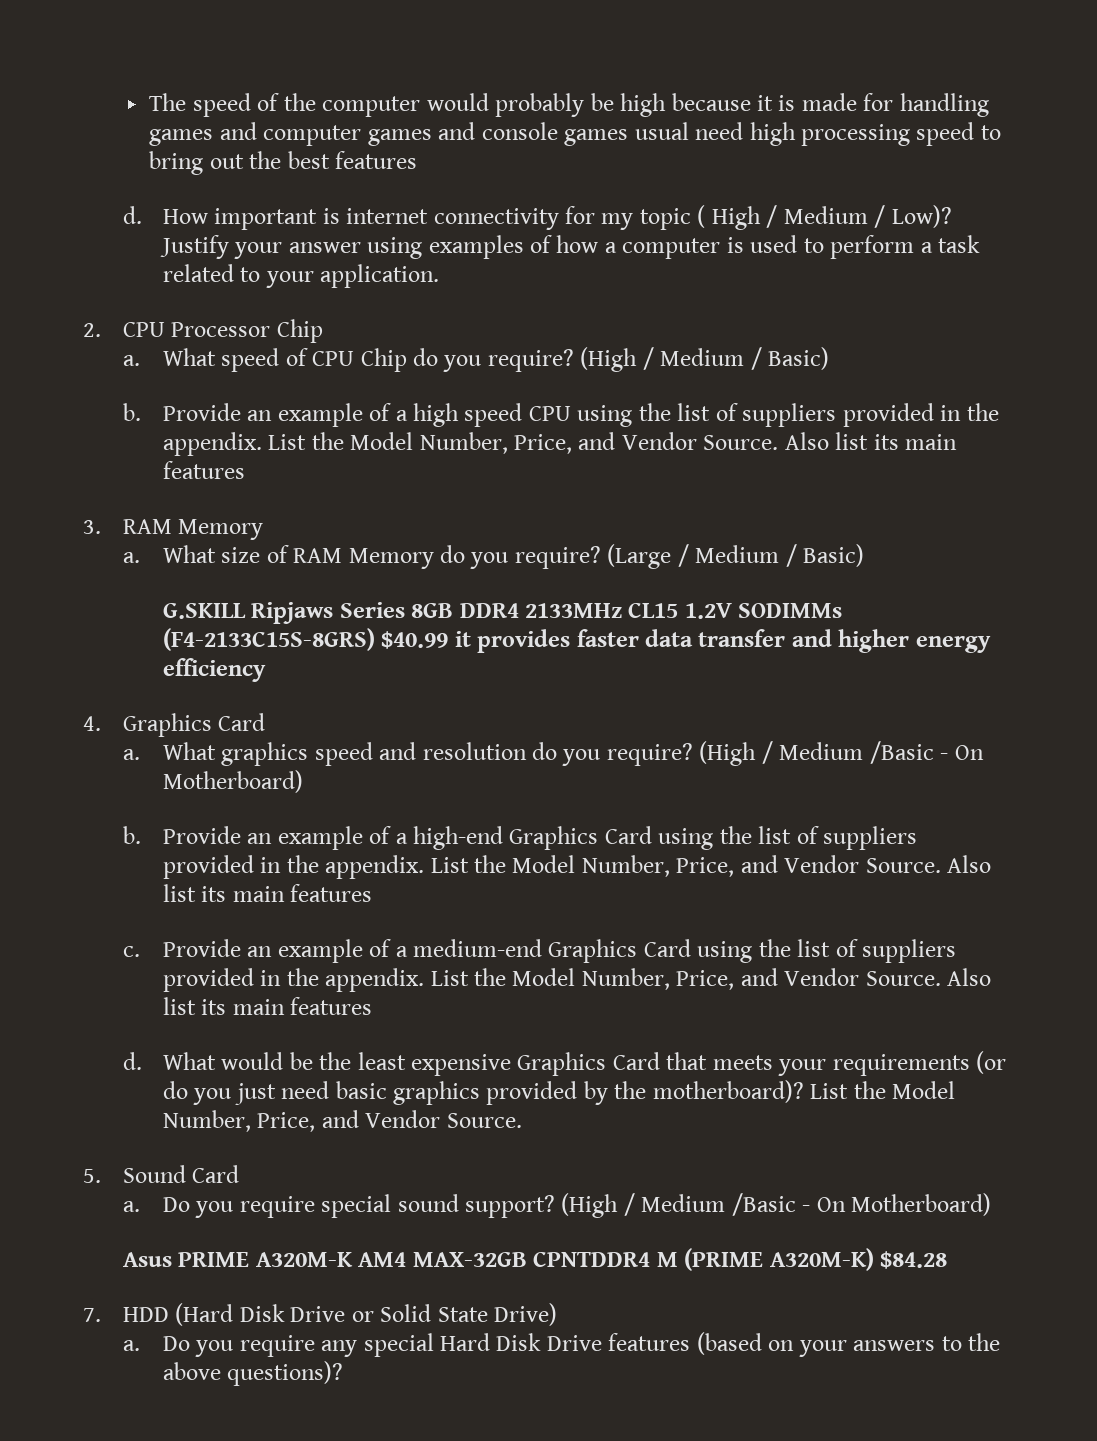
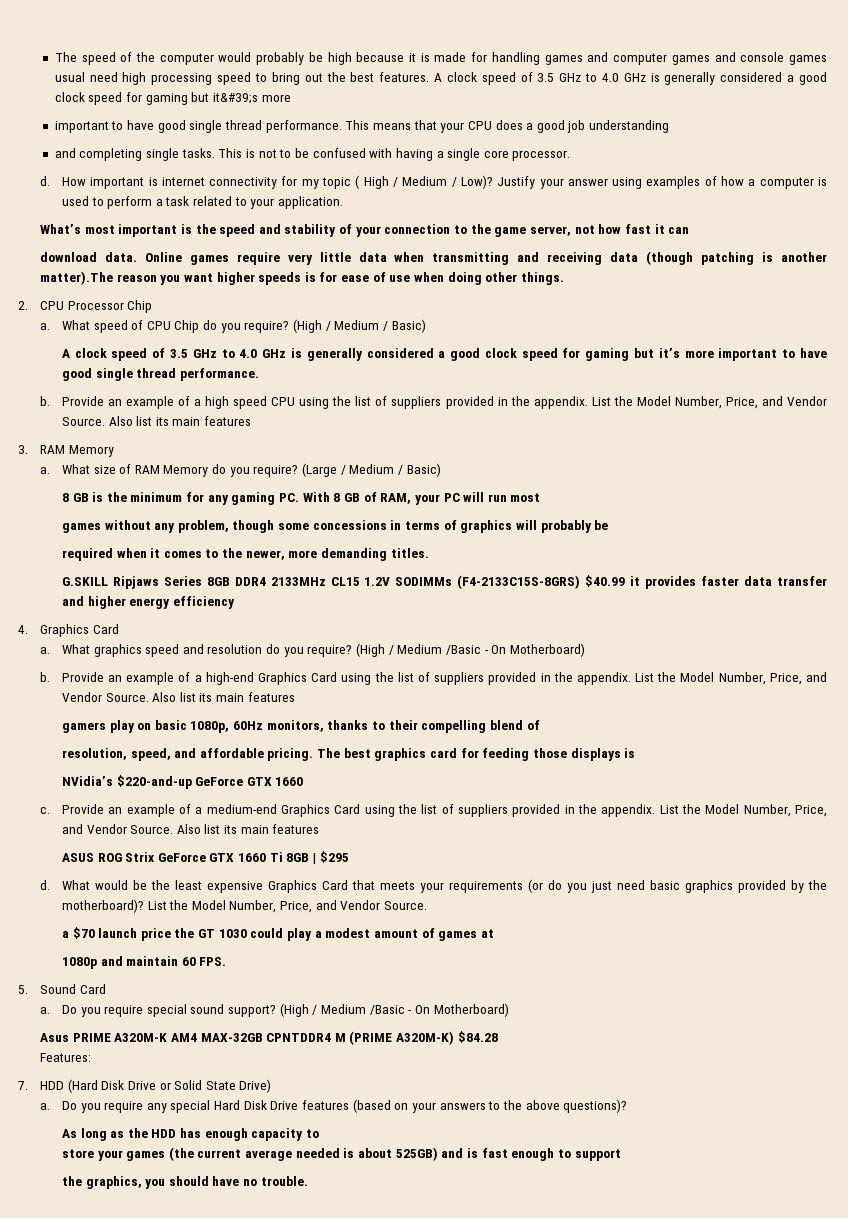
[335,151,418,169] features -> [379,72,828,85] [54,92,291,105] [54,120,670,133] [54,148,571,161] features. A clock speed of 3.5 GHz to 4.0 GHz is generally considered a good clock speed for gaming but it&#39;s more // important to have good single thread performance. This means that your CPU does a good job understanding // and completing single tasks. This is not to be confused with having a single core processor.
(440, 276) none -> [39,224,690,237] [39,251,827,265] [39,271,564,285] // What’s most important is the speed and stability of your connection to the game server, not how fast it can // download data. Online games require very little data when transmitting and receiving data (though patching is another matter).The reason you want higher speeds is for ease of use when doing other things.
(830, 358) none -> [61,348,828,361] [61,368,259,381] // A clock speed of 3.5 GHz to 4.0 GHz is generally considered a good clock speed for gaming but it’s more important to have good single thread performance.
(865, 555) none -> [61,492,541,505] [61,520,609,533] [61,548,429,561] // 8 GB is the minimum for any gaming PC. With 8 GB of RAM, your PC will run most // games without any problem, though some concessions in terms of graphics will probably be // required when it comes to the newer, more demanding titles.
(373, 893) none -> [61,720,540,733] [61,748,636,761] [61,775,304,789] // gamers play on basic 1080p, 60Hz monitors, thanks to their compelling blend of // resolution, speed, and affordable pricing. The best graphics card for feeding those displays is // NVidia’s $220-and-up GeForce GTX 1660
(373, 1006) none -> [61,851,349,864] // ASUS ROG Strix GeForce GTX 1660 Ti 8GB | $295
(522, 1120) none -> [61,927,494,941] [61,956,227,969] // a $70 launch price the GT 1030 could play a modest amount of games at // 1080p and maintain 60 FPS.
(948, 1260) none -> [39,1053,91,1062] // Features:
(344, 1373) none -> [61,1128,320,1141] [61,1147,621,1161] [61,1176,308,1189] // As long as the HDD has enough capacity to // store your games (the current average needed is about 525GB) and is fast enough to support // the graphics, you should have no trouble.

